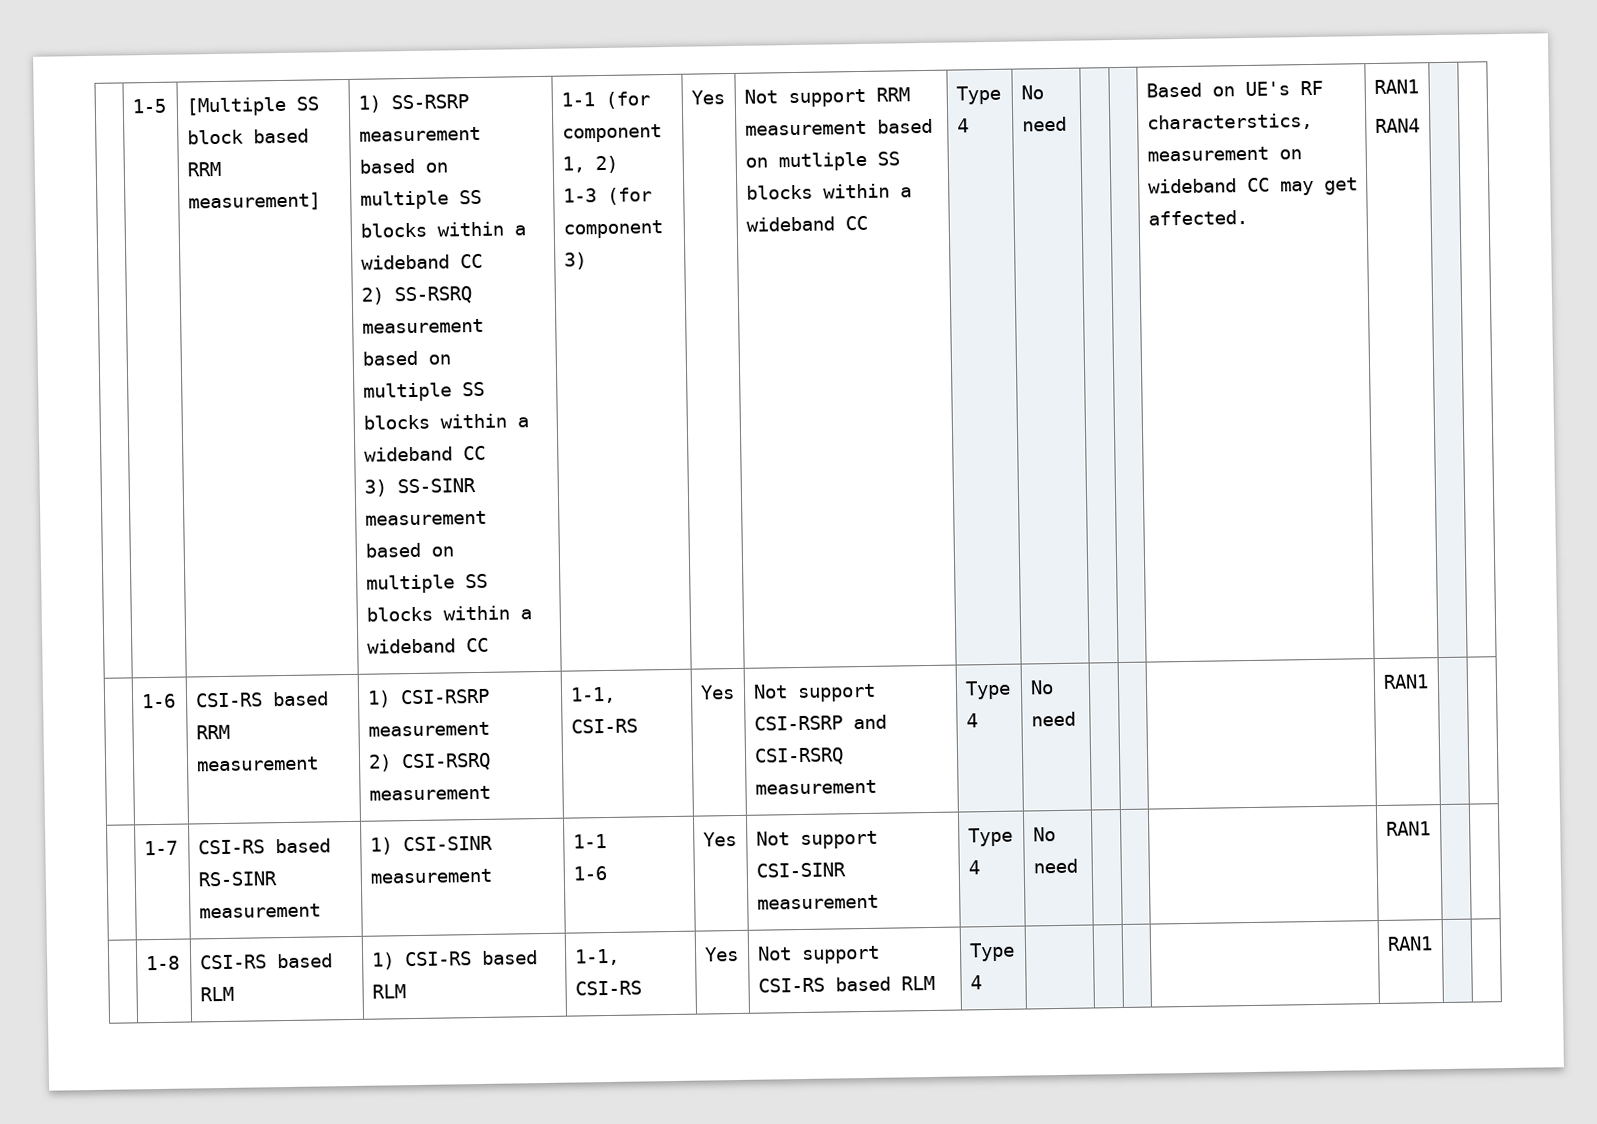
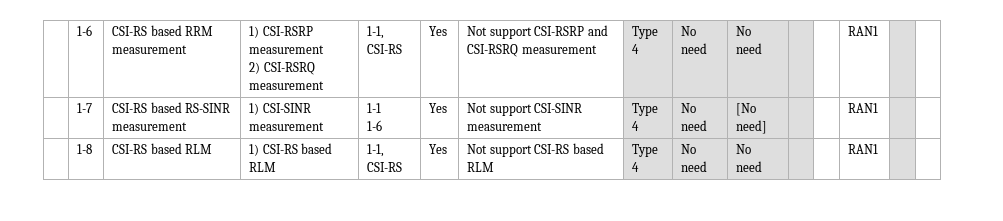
[131,98,166,114] [185,96,319,117] [186,128,309,145] [186,161,221,177] [187,192,321,212] [357,94,469,113] [358,126,481,142] [358,158,448,174] [359,189,482,210] [359,221,526,238] [360,253,483,270] [360,286,472,305] [361,318,484,334] [361,350,451,366] [362,381,485,402] [362,413,529,430] [363,445,486,462] [363,478,476,497] [364,510,487,526] [364,542,454,558] [365,573,488,594] [365,605,532,622] [366,637,489,654] [560,91,650,109] [561,124,662,143] [561,155,618,174] [562,187,652,205] [562,220,663,239] [563,252,587,270] [690,90,725,105] [743,87,910,108] [744,118,933,136] [744,151,900,172] [745,183,912,200] [745,215,868,232] [955,85,1001,105] [956,118,969,133] [1020,85,1044,100] [1021,116,1067,132] [1145,80,1323,98] [1146,112,1313,132] [1146,146,1302,162] [1147,177,1358,196] [1147,209,1248,226] [1373,79,1419,95] [1374,118,1420,134] | 1-5 | [Multiple SS block based RRM measurement] | 1) SS-RSRP measurement based on multiple SS blocks within a wideband CC // 2) SS-RSRQ measurement based on multiple SS blocks within a wideband CC // 3) SS-SINR measurement based on multiple SS blocks within a wideband CC | 1-1 (for component 1, 2) // 1-3 (for component 3) | Yes | Not support RRM measurement based on mutliple SS blocks within a wideband CC | Type 4 | No need | | | Based on UE's RF characterstics, measurement on wideband CC may get affected. | RAN1 // RAN4 | | // -> (77, 30) none
(1076, 719) none -> [736,26,752,36] [736,43,763,54] No need
(1078, 866) none -> [736,103,757,116] [736,120,768,134] [No need]
(982, 982) | -> [681,144,697,154] [681,161,708,172] [736,144,752,154] [736,161,763,172] No need | No need

